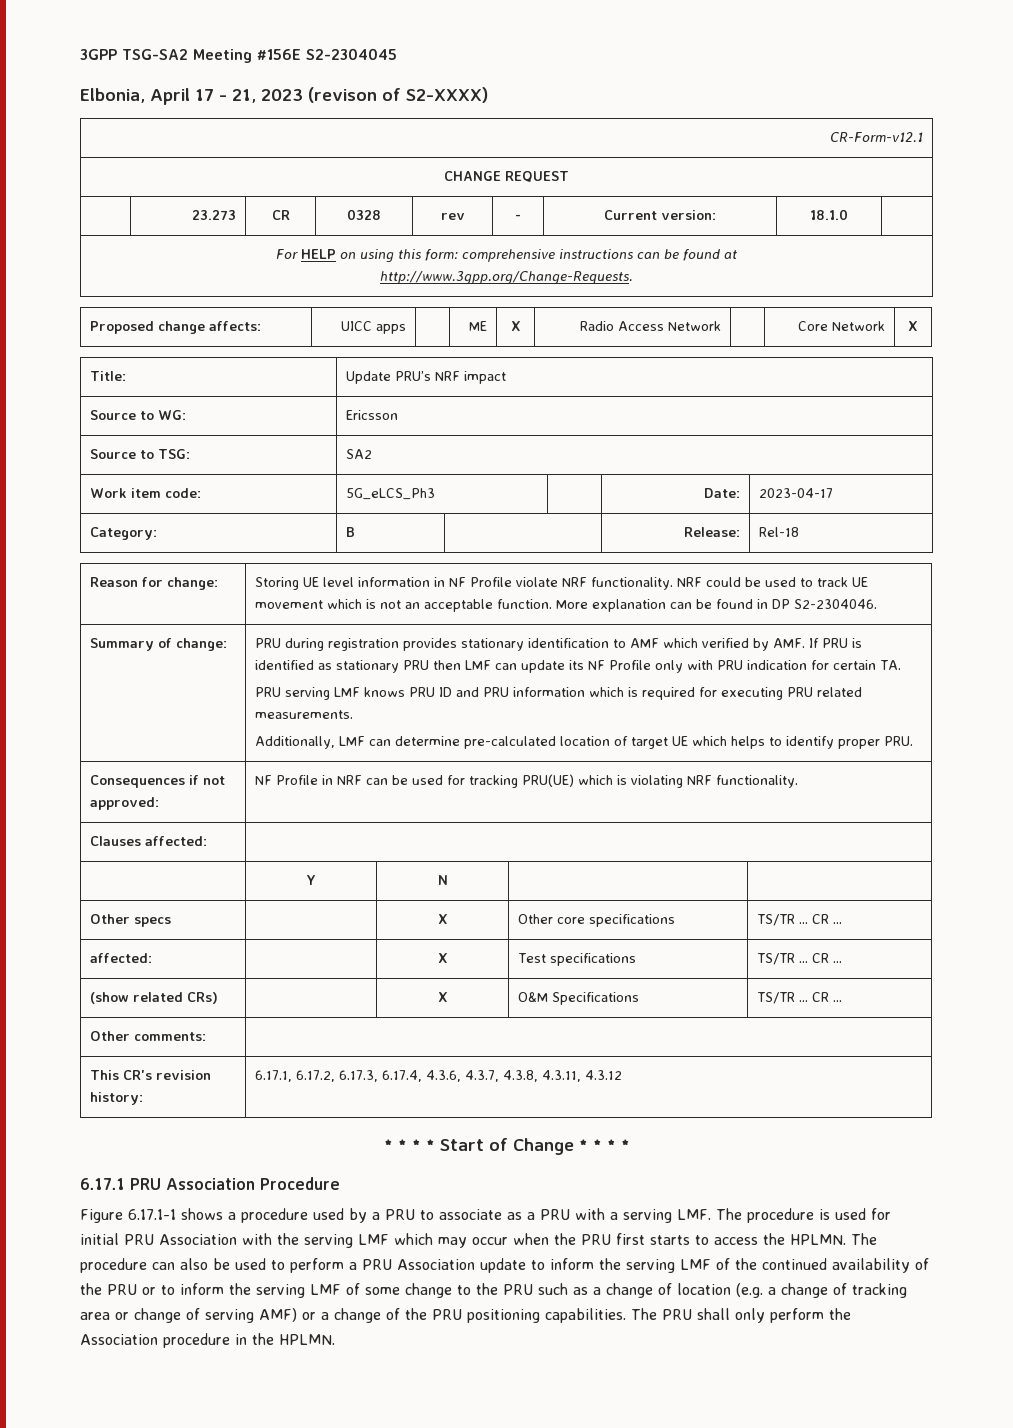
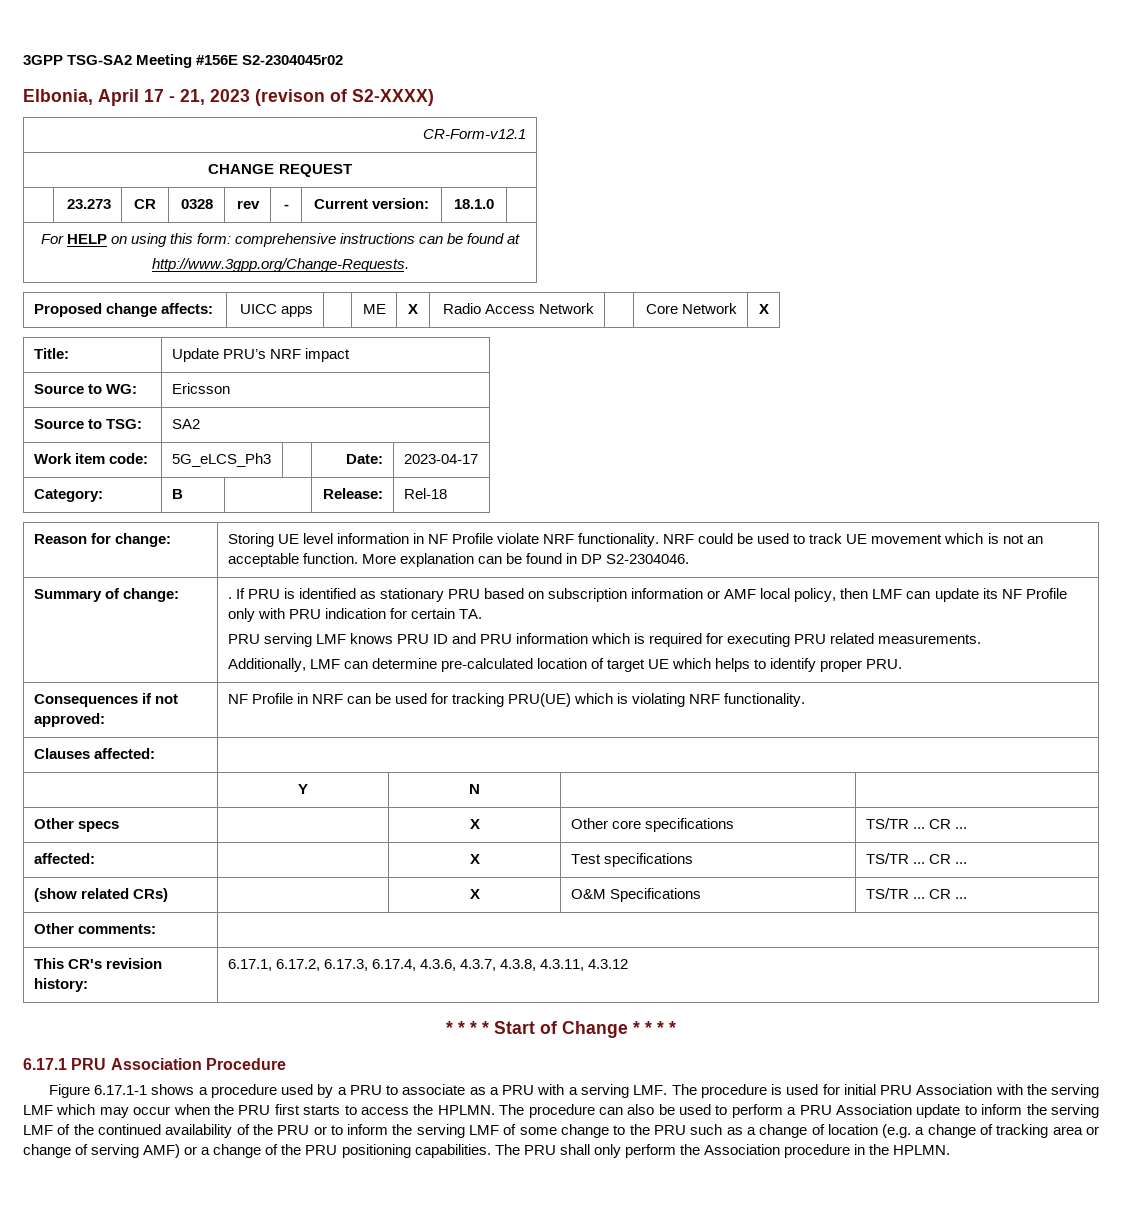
[306,48,397,60] S2-2304045 -> [242,55,344,65] S2-2304045r02
[255,638,806,651] PRU during registration provides stationary identification to AMF which verified by AMF. -> [227,597,232,599] .
(430, 665) none -> [483,588,837,602] based on subscription information or AMF local policy,

